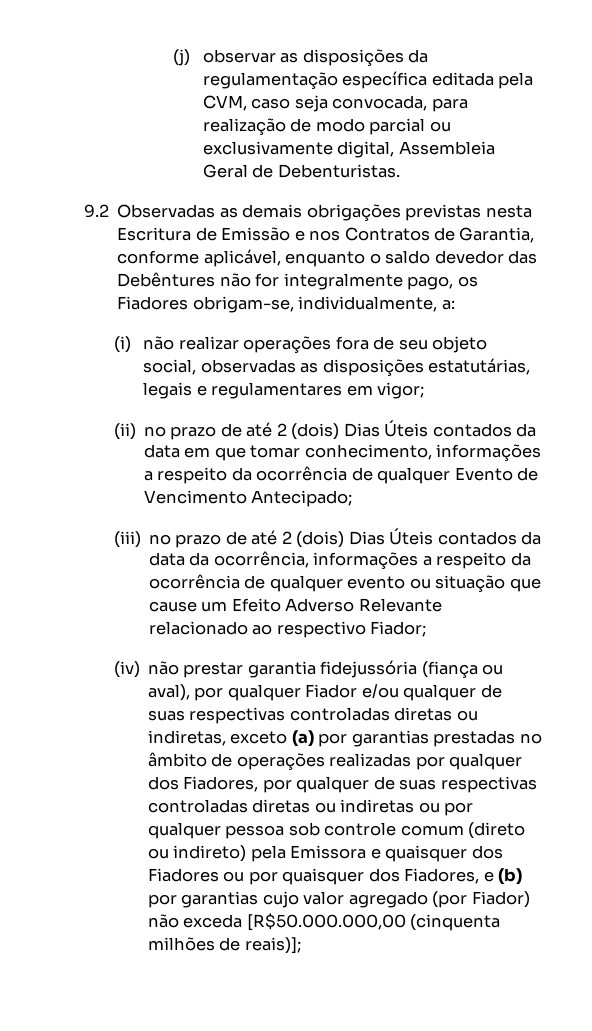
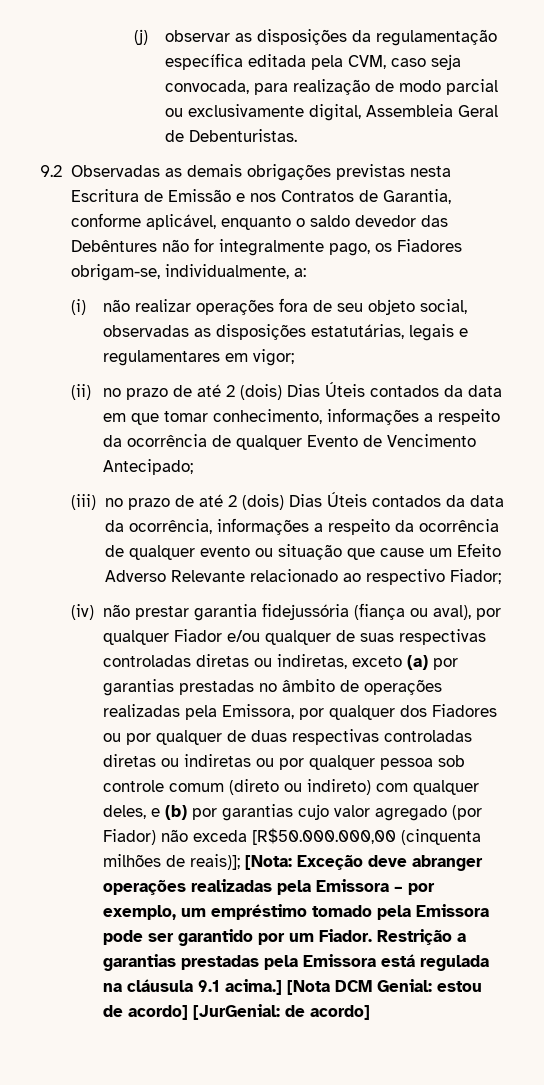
(412, 760) none -> [184,704,294,720] pela Emissora,
[183,776,259,792] Fiadores, -> [431,704,497,717] [102,733,121,742] Fiadores ou
[399,779,437,790] suas -> [250,730,287,742] duas
[250,845,503,862] [147,868,480,885] pela Emissora e quaisquer dos Fiadores ou por quaisquer dos Fiadores, -> [375,780,479,795] [102,805,146,819] com qualquer deles,
(301, 945) none -> [244,854,483,871] [102,879,435,895] [102,904,489,920] [102,929,466,946] [102,954,489,971] [102,979,482,995] [102,1004,370,1020] [Nota: Exceção deve abranger operações realizadas pela Emissora – por exemplo, um empréstimo tomado pela Emissora pode ser garantido por um Fiador. Restrição a garantias prestadas pela Emissora está regulada na cláusula 9.1 acima.] [Nota DCM Genial: estou de acordo] [JurGenial: de acordo]

